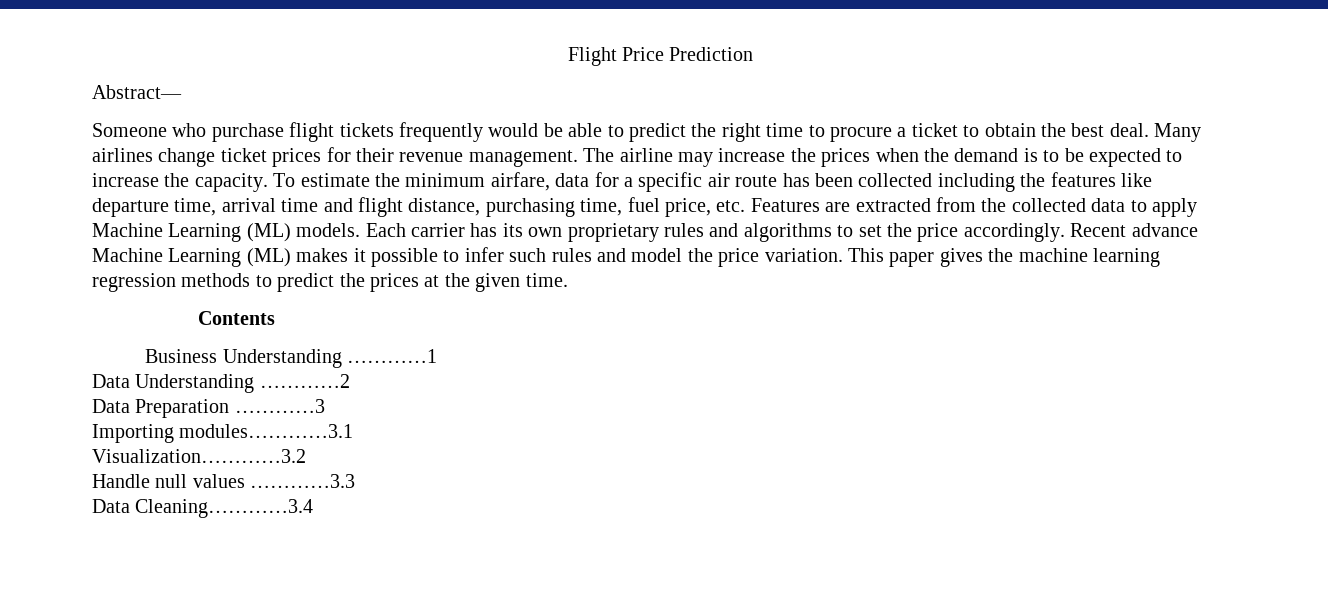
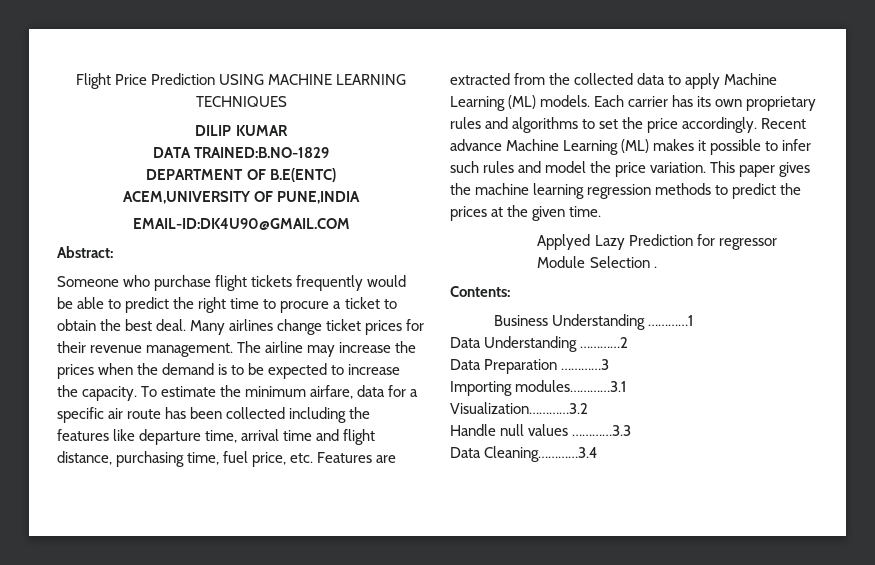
[92,85,182,99] // Abstract— -> [219,74,407,85] [195,96,287,107] [195,125,288,136] [152,147,330,158] [146,168,336,182] [122,191,361,204] [132,218,350,230] [57,246,113,258] USING MACHINE LEARNING TECHNIQUES // DILIP KUMAR // DATA TRAINED:B.NO-1829 // DEPARTMENT OF B.E(ENTC) // ACEM,UNIVERSITY OF PUNE,INDIA // EMAIL-ID:DK4U90@GMAIL.COM // Abstract:
[198,311,276,325] Contents -> [537,234,777,250] [537,256,657,268] [450,286,510,297] Applyed Lazy Prediction for regressor Module Selection . // Contents:

